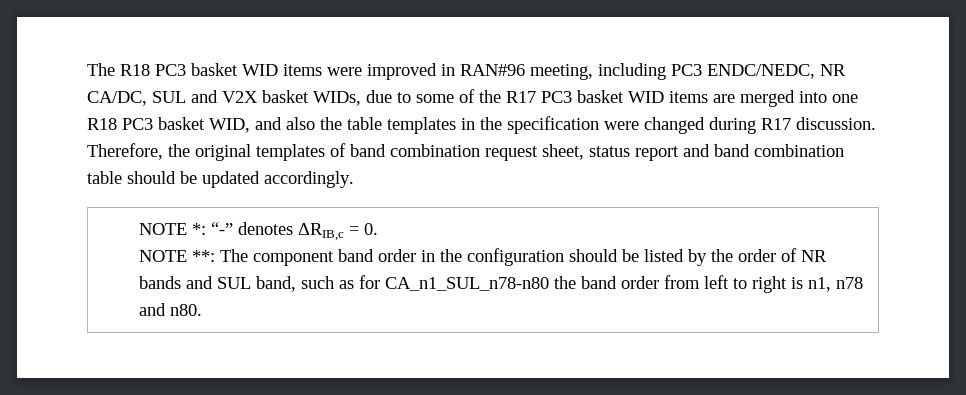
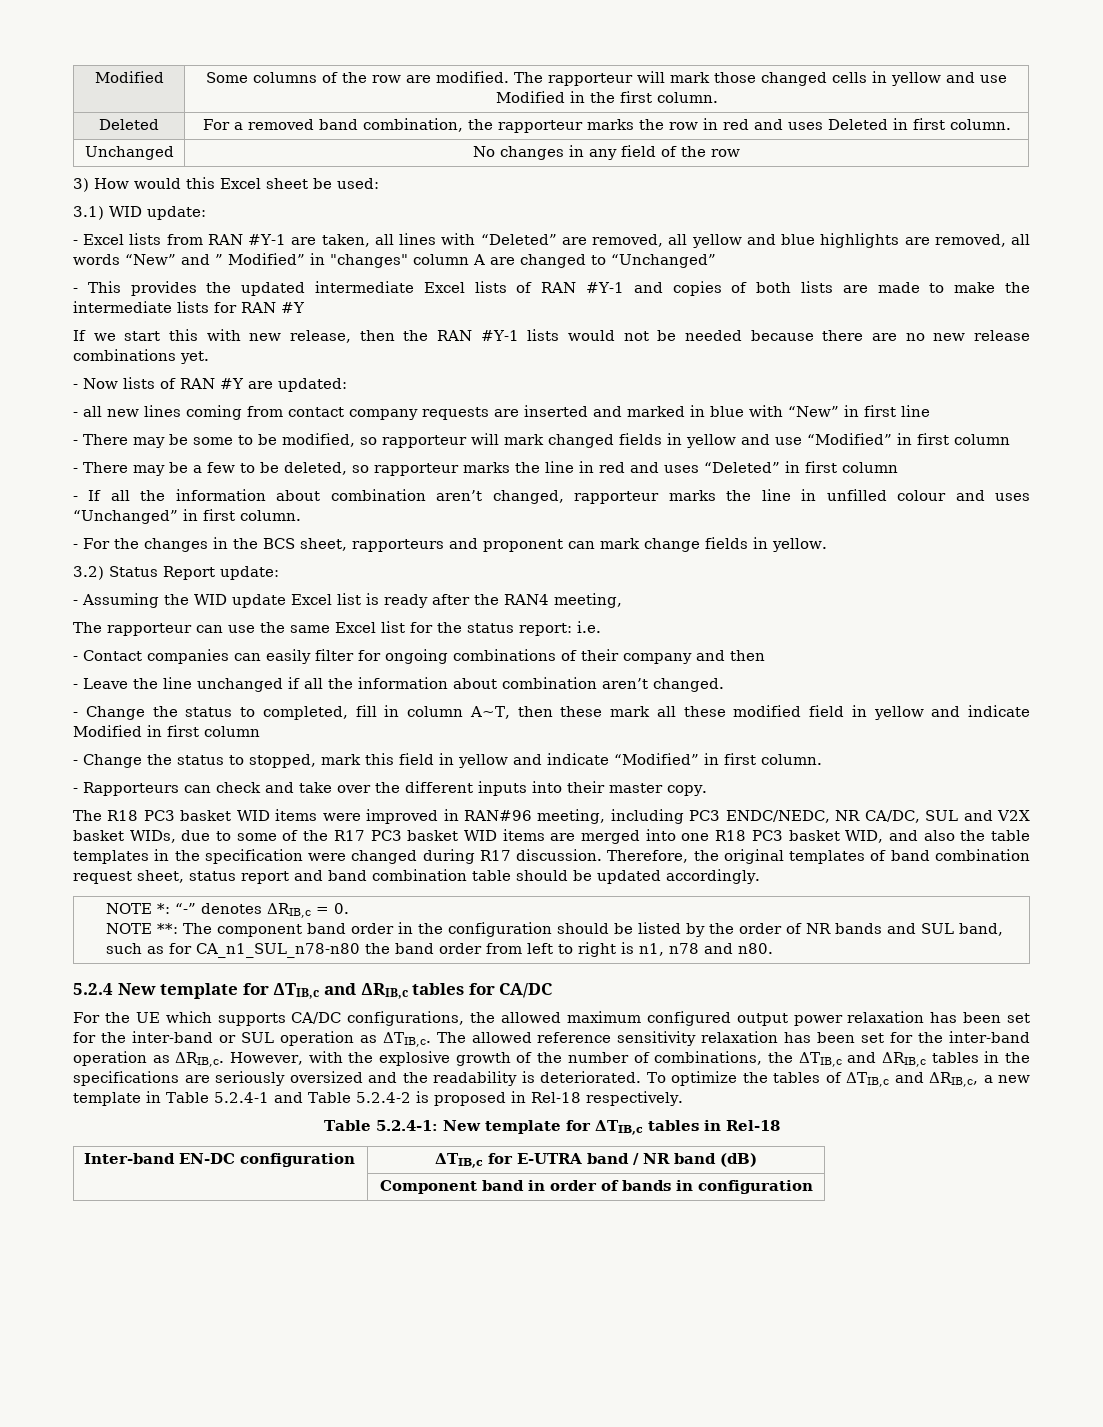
(87, 69) none -> [94,71,164,83] [206,71,1007,86] [495,91,718,103] [99,119,159,130] [202,118,1011,133] [84,146,174,160] [473,145,740,160] [73,177,379,192] [73,206,206,220] [73,233,1031,248] [73,253,716,268] [73,281,1030,296] [73,301,305,313] [73,329,1030,343] [73,349,209,364] [73,377,347,392] [73,405,930,420] [73,433,1010,448] [73,461,898,476] [73,489,1031,504] [73,509,301,524] [73,537,827,552] [73,566,279,580] [73,593,622,608] [73,621,601,636] [73,649,765,664] [73,677,724,692] [73,705,1031,720] [73,725,260,737] [73,753,822,768] [73,781,707,796] Modified | Some columns of the row are modified. The rapporteur will mark those changed cells in yellow and use Modified in the first column. // Deleted | For a removed band combination, the rapporteur marks the row in red and uses Deleted in first column. // Unchanged | No changes in any field of the row // 3) How would this Excel sheet be used: // 3.1) WID update: // - Excel lists from RAN #Y-1 are taken, all lines with “Deleted” are removed, all yellow and blue highlights are removed, all words “New” and ” Modified” in "changes" column A are changed to “Unchanged” // - This provides the updated intermediate Excel lists of RAN #Y-1 and copies of both lists are made to make the intermediate lists for RAN #Y // If we start this with new release, then the RAN #Y-1 lists would not be needed because there are no new release combinations yet. // - Now lists of RAN #Y are updated: // - all new lines coming from contact company requests are inserted and marked in blue with “New” in first line // - There may be some to be modified, so rapporteur will mark changed fields in yellow and use “Modified” in first column // - There may be a few to be deleted, so rapporteur marks the line in red and uses “Deleted” in first column // - If all the information about combination aren’t changed, rapporteur marks the line in unfilled colour and uses “Unchanged” in first column. // - For the changes in the BCS sheet, rapporteurs and proponent can mark change fields in yellow. // 3.2) Status Report update: // - Assuming the WID update Excel list is ready after the RAN4 meeting, // The rapporteur can use the same Excel list for the status report: i.e. // - Contact companies can easily filter for ongoing combinations of their company and then // - Leave the line unchanged if all the information about combination aren’t changed. // - Change the status to completed, fill in column A~T, then these mark all these modified field in yellow and indicate Modified in first column // - Change the status to stopped, mark this field in yellow and indicate “Modified” in first column. // - Rapporteurs can check and take over the different inputs into their master copy. //
(203, 310) none -> [73,983,553,999] [73,1011,1030,1026] [73,1031,1031,1047] [73,1051,1031,1067] [73,1071,1030,1087] [73,1091,683,1106] [323,1120,780,1135] [83,1153,355,1167] [435,1153,757,1168] [379,1180,813,1194] // 5.2.4 New template for ΔTIB,c and ΔRIB,c tables for CA/DC // For the UE which supports CA/DC configurations, the allowed maximum configured output power relaxation has been set for the inter-band or SUL operation as ΔTIB,c. The allowed reference sensitivity relaxation has been set for the inter-band operation as ΔRIB,c. However, with the explosive growth of the number of combinations, the ΔTIB,c and ΔRIB,c tables in the specifications are seriously oversized and the readability is deteriorated. To optimize the tables of ΔTIB,c and ΔRIB,c, a new template in Table 5.2.4-1 and Table 5.2.4-2 is proposed in Rel-18 respectively. // Table 5.2.4-1: New template for ΔTIB,c tables in Rel-18 // Inter-band EN-DC configuration | ΔTIB,c for E-UTRA band / NR band (dB) // | Component band in order of bands in configuration

